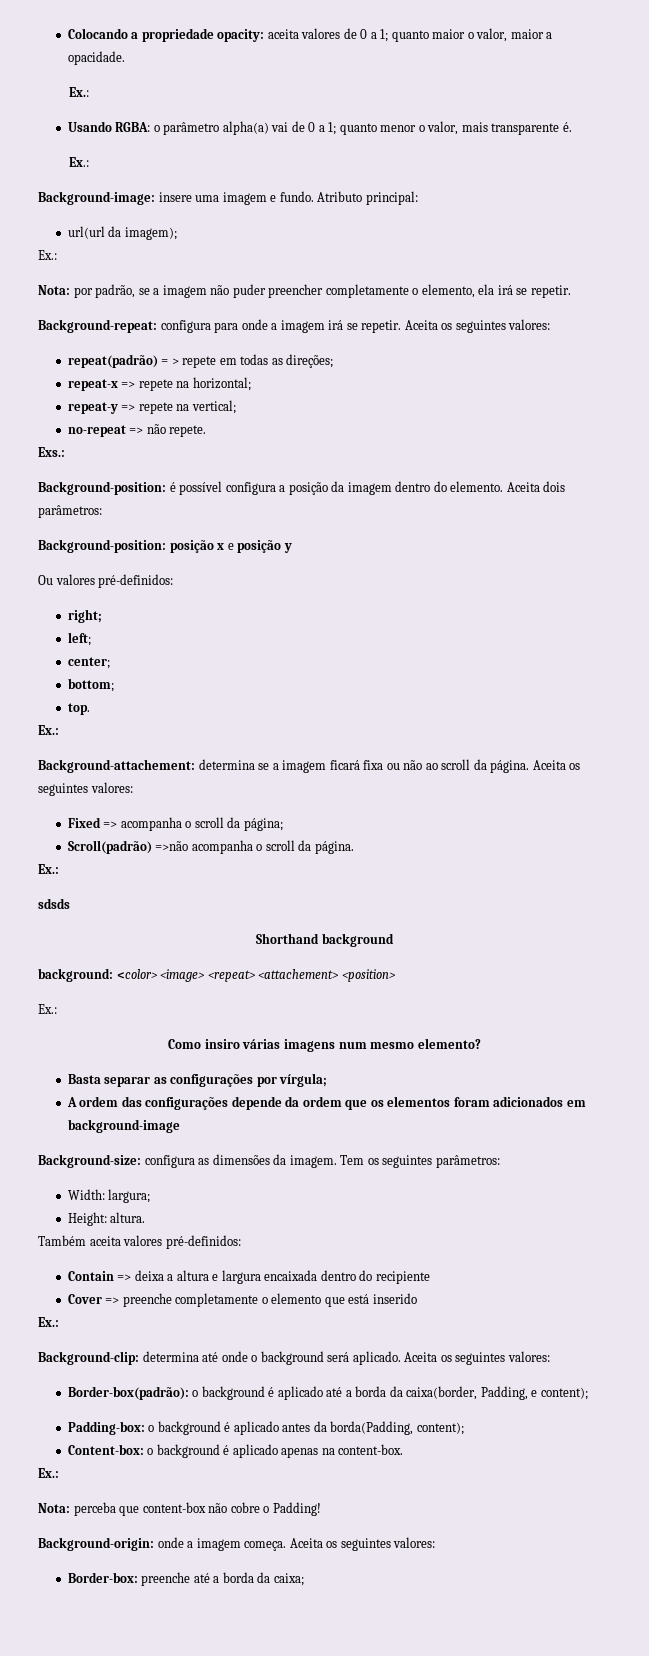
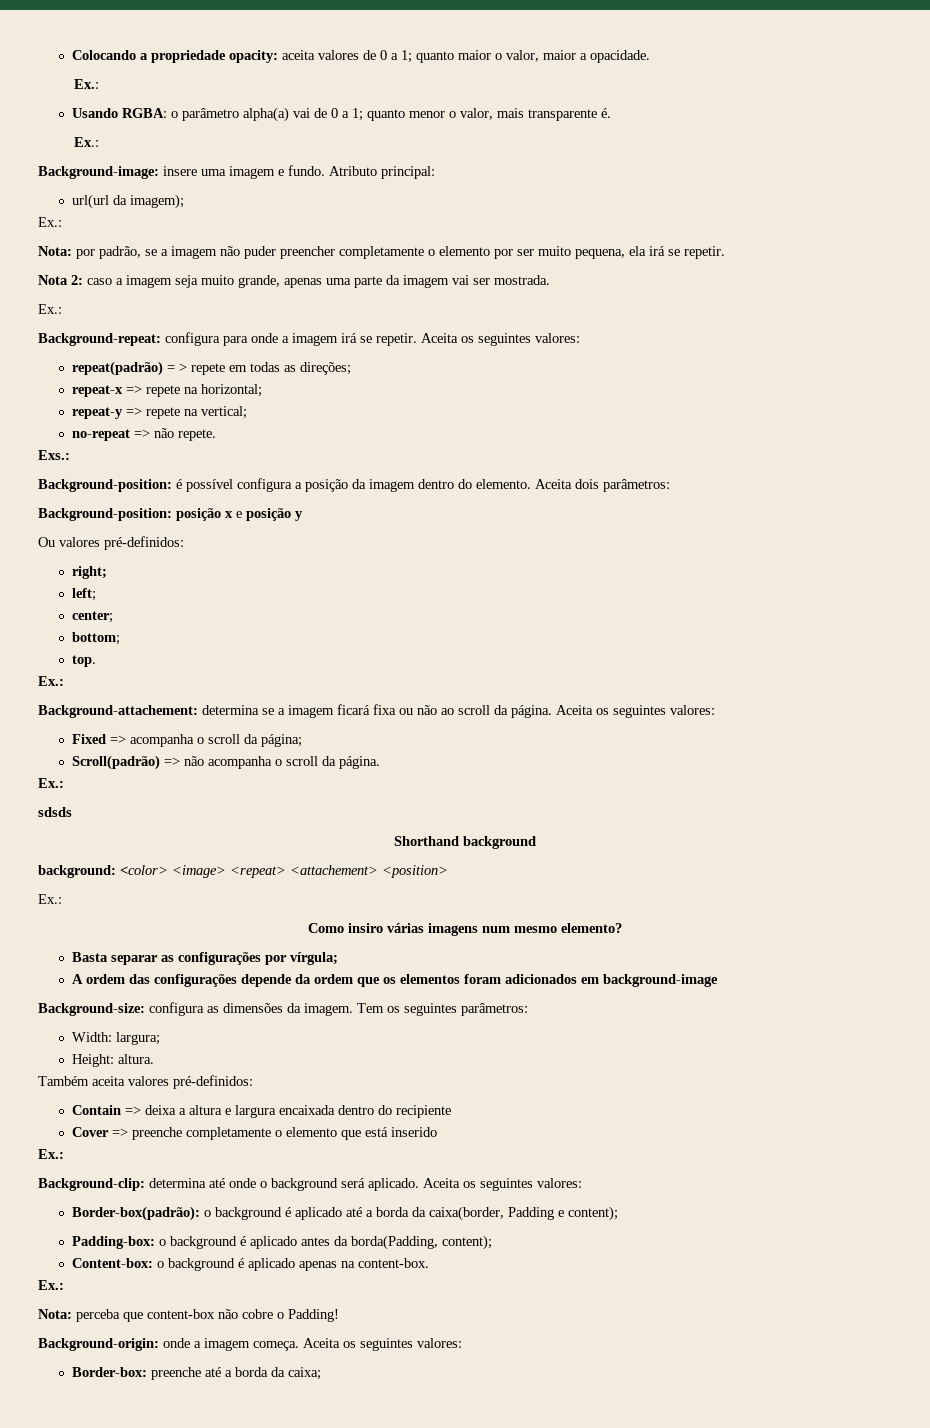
[421,284,475,298] elemento, -> [439,246,625,259] elemento por ser muito pequena,
(571, 291) none -> [38,275,550,288] [38,304,62,314] // Nota 2: caso a imagem seja muito grande, apenas uma parte da imagem vai ser mostrada. // Ex.:
[155,841,189,851] =>não -> [164,756,205,766] => não
[480,1386,528,1400] Padding, -> [508,1207,555,1220] Padding

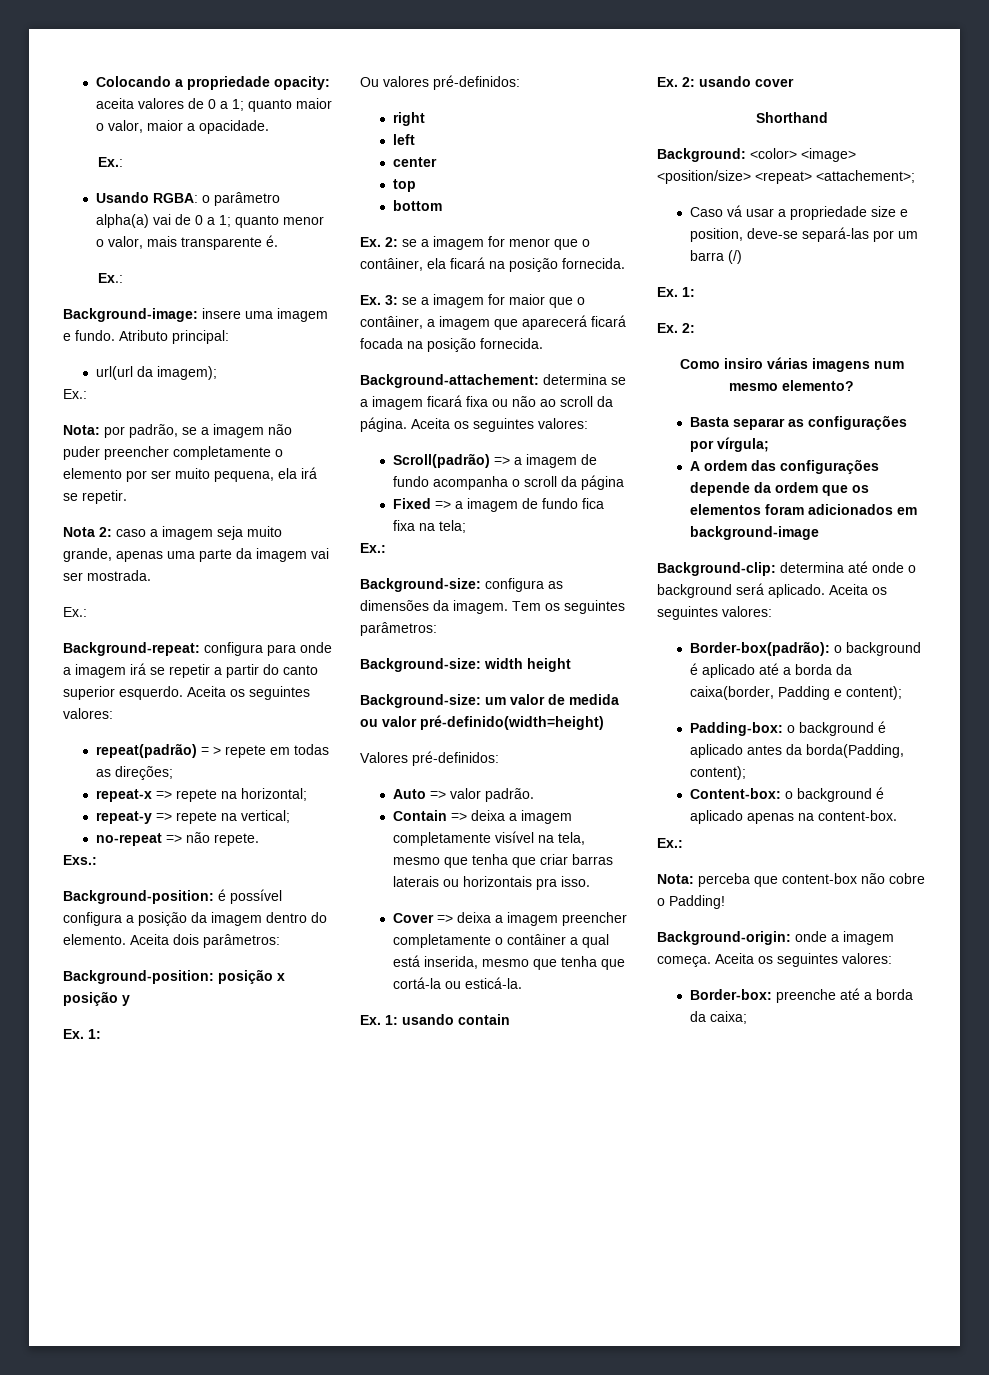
[376,333,417,346] repetir. -> [169,664,318,678] [63,686,183,700] repetir a partir do canto superior esquerdo.
[236,511,242,518] e -> (285, 977) none
(303, 516) none -> [63,1029,101,1039] // Ex. 1:
[72,566,108,579] [72,588,97,601] [72,611,114,623] [72,632,121,645] [72,655,97,667] [38,676,64,686] right; // left; // center; // bottom; // top. // Ex.: -> [392,112,425,126] [392,134,415,145] [392,157,437,167] [392,179,416,192] [392,200,442,211] [360,236,590,250] [360,257,625,272] [360,294,585,308] [360,315,626,330] [360,338,543,352] right // left // center // top // bottom // Ex. 2: se a imagem for menor que o contâiner, ela ficará na posição fornecida. // Ex. 3: se a imagem for maior que o contâiner, a imagem que aparecerá ficará focada na posição fornecida.
[72,734,303,747] [72,755,381,770] [38,778,64,788] [38,807,72,817] [394,836,536,849] [38,865,448,878] [38,894,62,904] Fixed => acompanha o scroll da página; // Scroll(padrão) => não acompanha o scroll da página. // Ex.: // sdsds // Shorthand background // background: <color> <image> <repeat> <attachement> <position> // Ex.: -> [392,453,597,468] [392,475,624,490] [392,498,604,512] [392,520,466,533] [360,543,386,553] [360,578,563,592] [360,600,625,614] [360,622,437,636] [360,658,571,672] [360,694,619,708] [360,715,604,730] [360,751,499,766] [392,788,534,802] [392,810,572,824] [392,831,585,846] [392,854,613,868] [392,876,590,890] [392,912,627,926] [392,934,609,948] [392,955,625,970] [392,977,522,989] [360,1014,510,1025] [657,76,794,87] [755,112,828,123] [657,148,856,162] [657,170,915,184] [689,205,908,220] [689,227,918,242] [689,250,742,264] [657,287,695,297] [657,323,695,333] Scroll(padrão) => a imagem de fundo acompanha o scroll da página // Fixed => a imagem de fundo fica fixa na tela; // Ex.: // Background-size: configura as dimensões da imagem. Tem os seguintes parâmetros: // Background-size: width height // Background-size: um valor de medida ou valor pré-definido(width=height) // Valores pré-definidos: // Auto => valor padrão. // Contain => deixa a imagem completamente visível na tela, mesmo que tenha que criar barras laterais ou horizontais pra isso. // Cover => deixa a imagem preencher completamente o contâiner a qual está inserida, mesmo que tenha que cortá-la ou esticá-la. // Ex. 1: usando contain // Ex. 2: usando cover // Shorthand // Background: <color> <image> <position/size> <repeat> <attachement>; // Caso vá usar a propriedade size e position, deve-se separá-las por um barra (/) // Ex. 1: // Ex. 2:
[38,1002,528,1016] [72,1032,161,1045] [72,1054,155,1067] [38,1075,253,1089] [72,1105,452,1118] [72,1127,438,1140] [38,1149,64,1159] // Background-size: configura as dimensões da imagem. Tem os seguintes parâmetros: // Width: largura; // Height: altura. // Também aceita valores pré-definidos: // Contain => deixa a altura e largura encaixada dentro do recipiente // Cover => preenche completamente o elemento que está inserido // Ex.: -> (819, 533) none

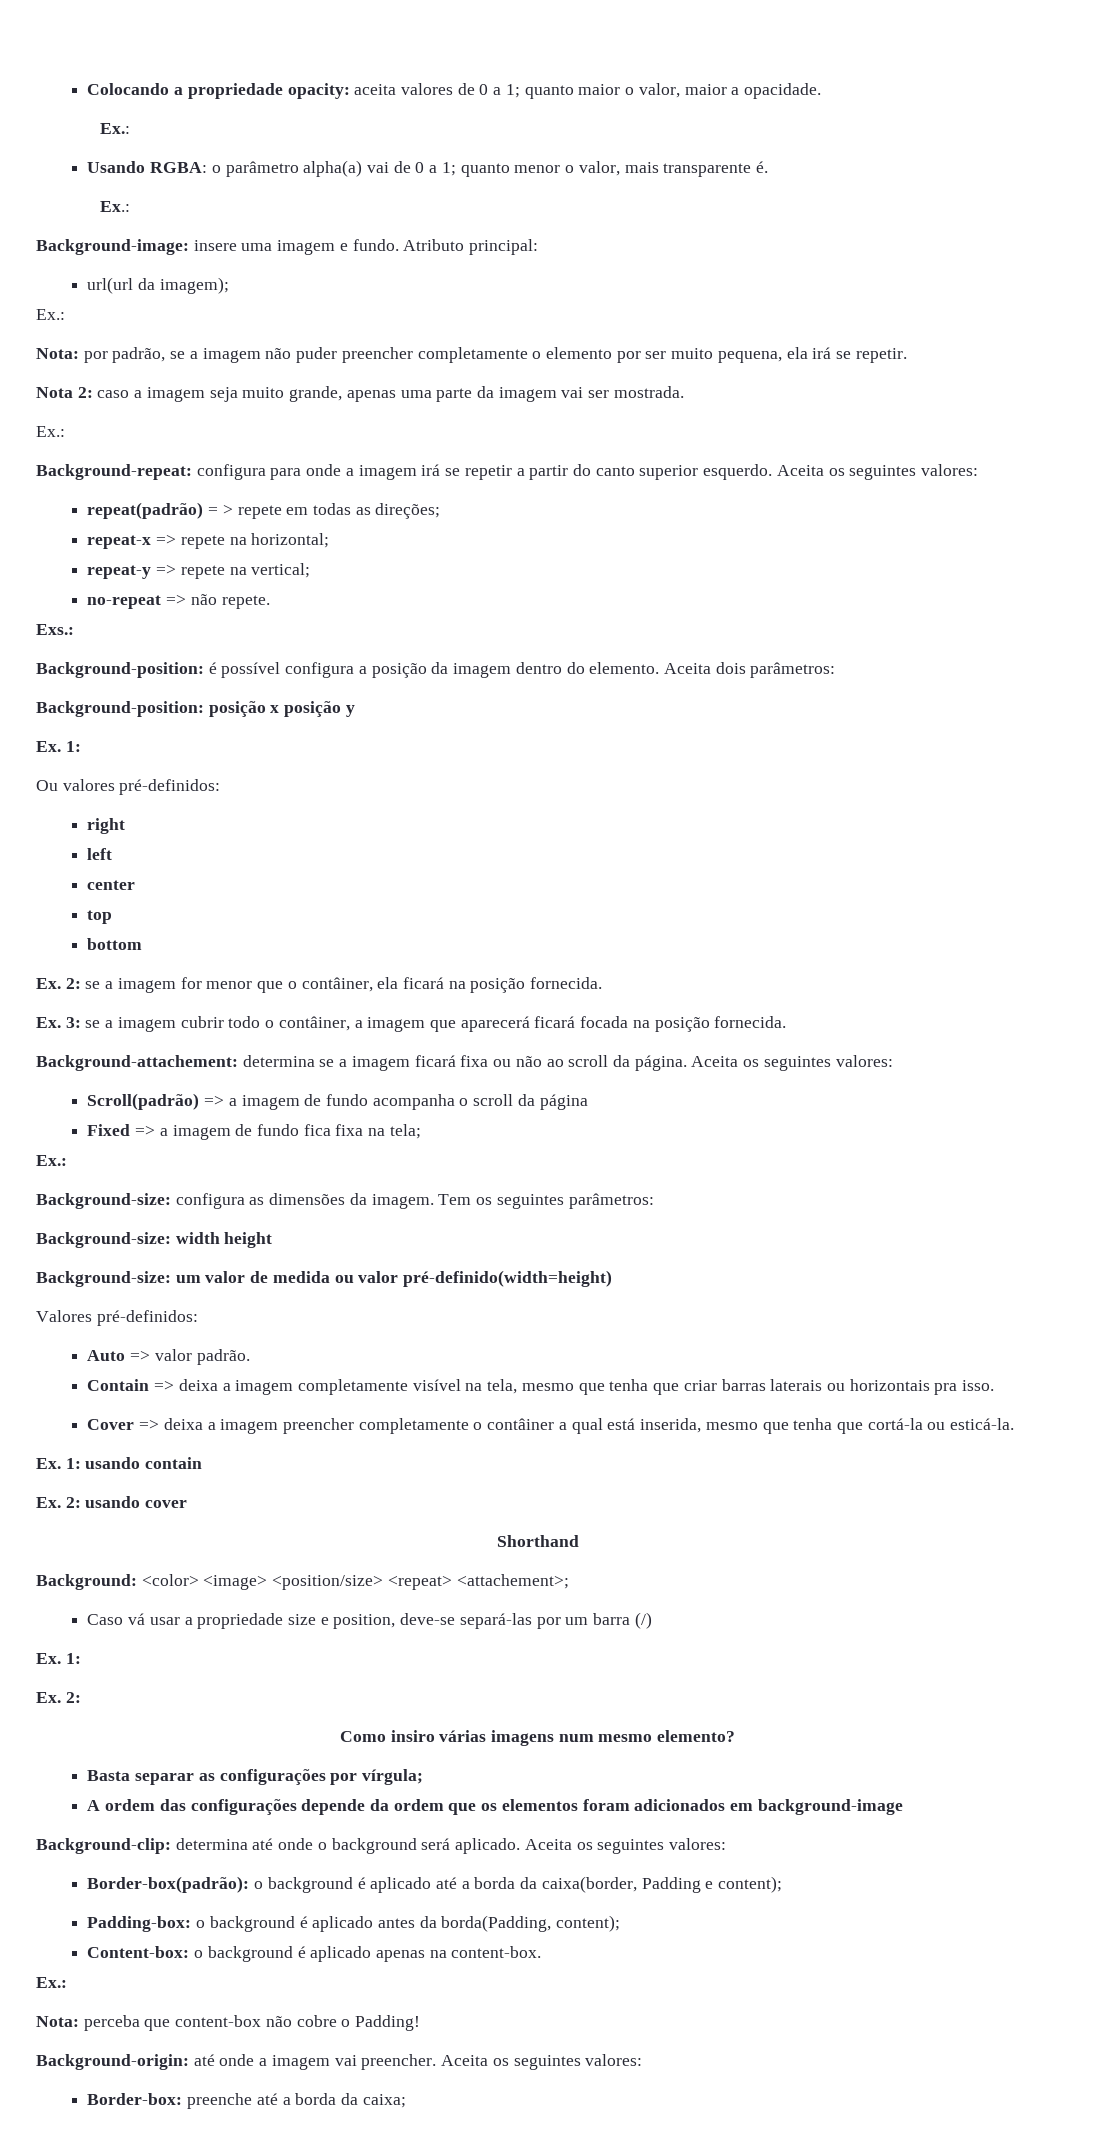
[488,294,573,308] for maior que -> [180,1016,261,1028] cubrir todo
[795,931,894,945] [657,956,711,967] onde a imagem começa. -> [193,2054,437,2070] até onde a imagem vai preencher.

